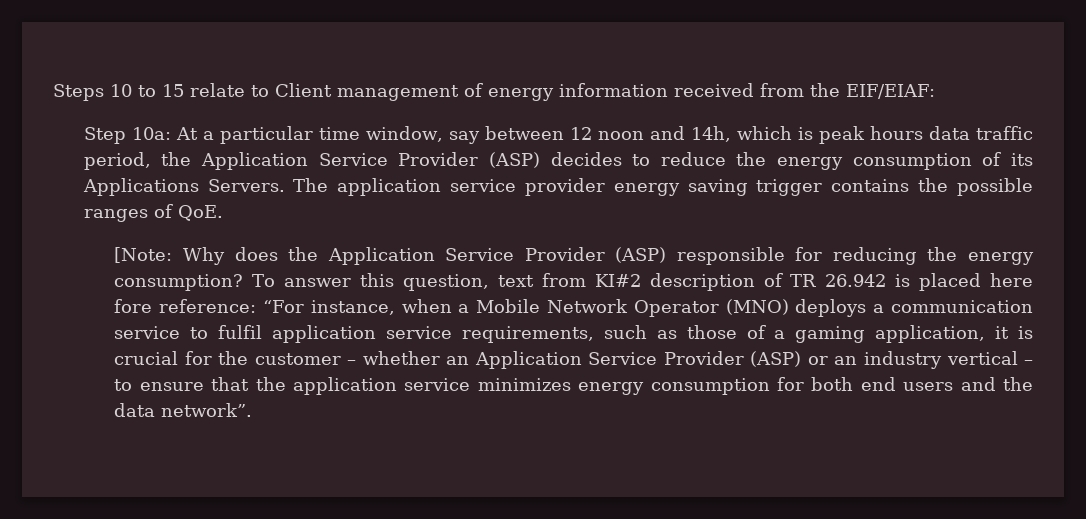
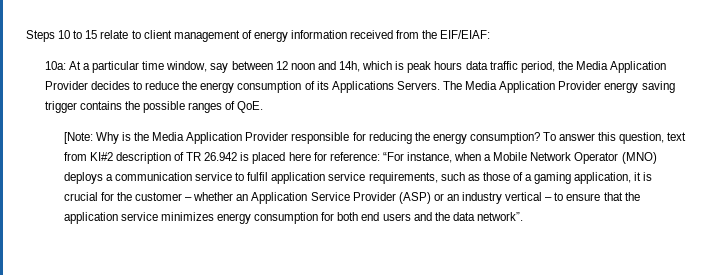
[275,83,332,97] Client -> [143,30,172,39] client
[83,127,126,144] Step -> (491, 34) none
[200,152,540,170] Application Service Provider (ASP) -> [575,61,667,73] [44,81,88,90] Media Application Provider
[337,178,605,196] application service provider -> [465,81,602,93] Media Application Provider
[234,247,667,265] does the Application Service Provider (ASP) -> [121,132,289,144] is the Media Application Provider
[114,299,153,313] fore -> [313,152,327,161] for

